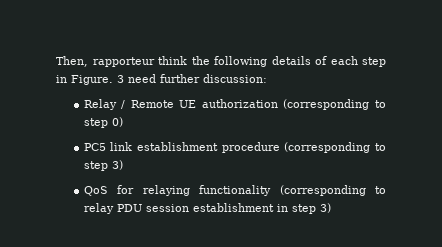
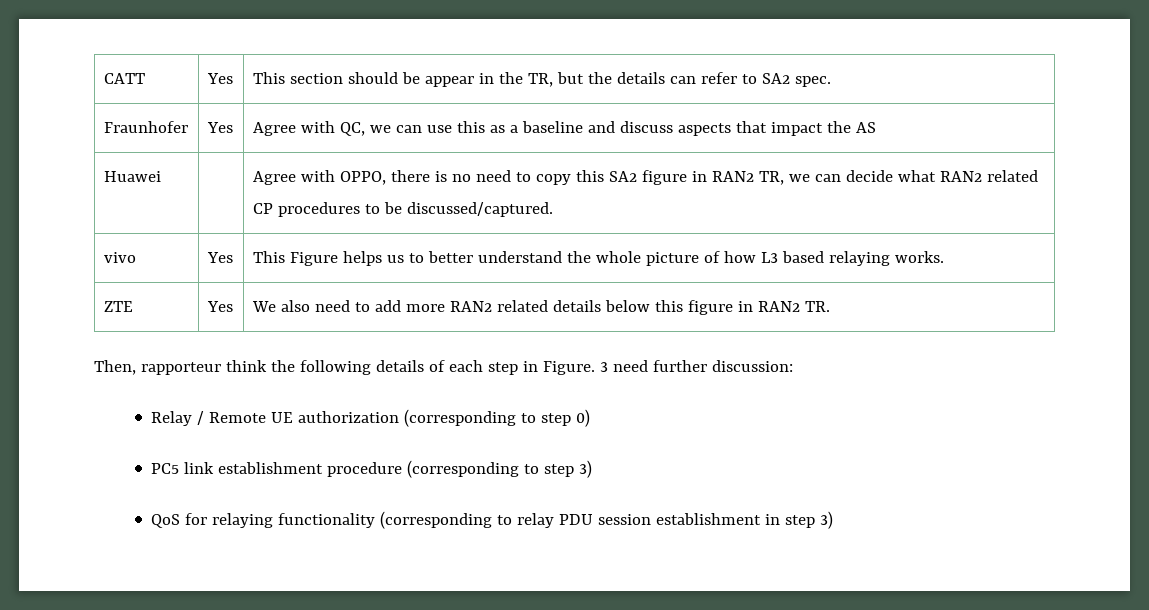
(56, 61) none -> [103,73,145,84] [206,73,233,84] [252,72,831,87] [103,121,188,133] [206,122,233,133] [252,121,876,136] [103,171,161,182] [252,170,1038,185] [252,202,553,217] [103,252,136,263] [206,252,233,263] [252,251,944,266] [103,301,133,312] [206,301,233,312] [251,300,830,315] CATT | Yes | This section should be appear in the TR, but the details can refer to SA2 spec. // Fraunhofer | Yes | Agree with QC, we can use this as a baseline and discuss aspects that impact the AS // Huawei | | Agree with OPPO, there is no need to copy this SA2 figure in RAN2 TR, we can decide what RAN2 related CP procedures to be discussed/captured. // vivo | Yes | This Figure helps us to better understand the whole picture of how L3 based relaying works. // ZTE | Yes | We also need to add more RAN2 related details below this figure in RAN2 TR. //

